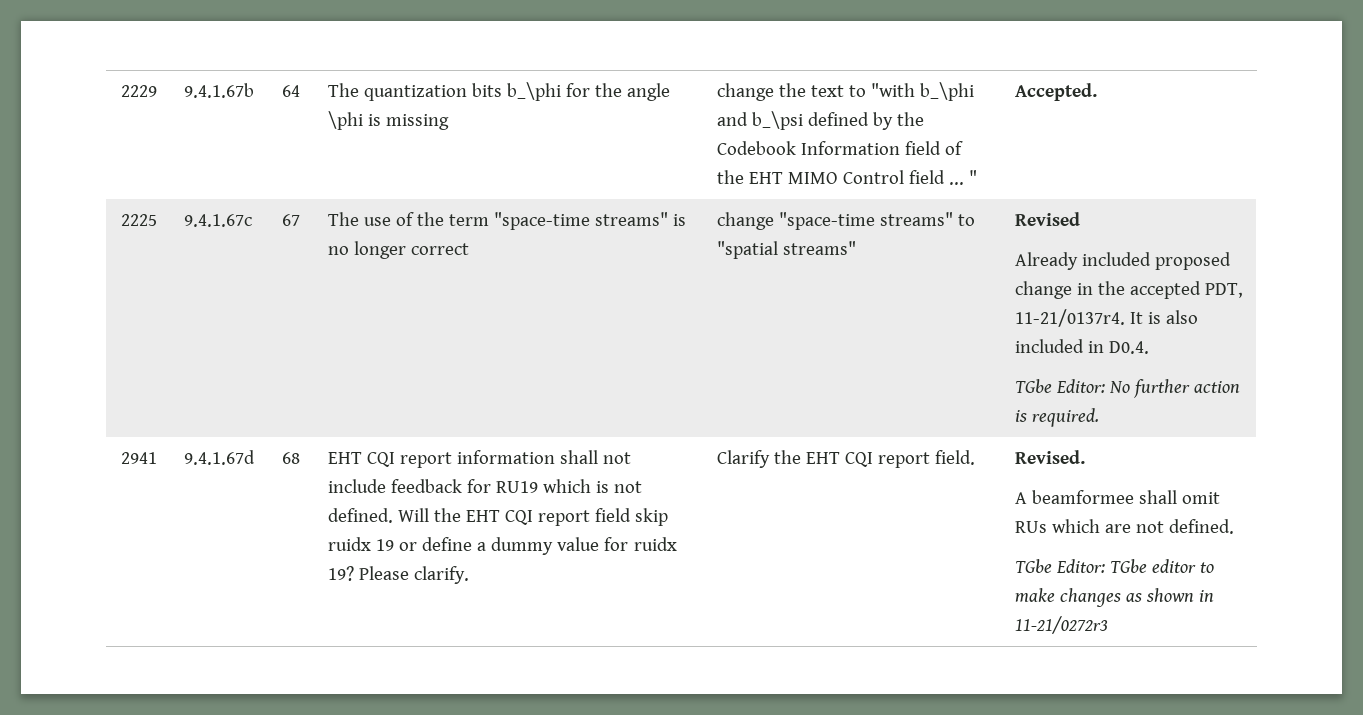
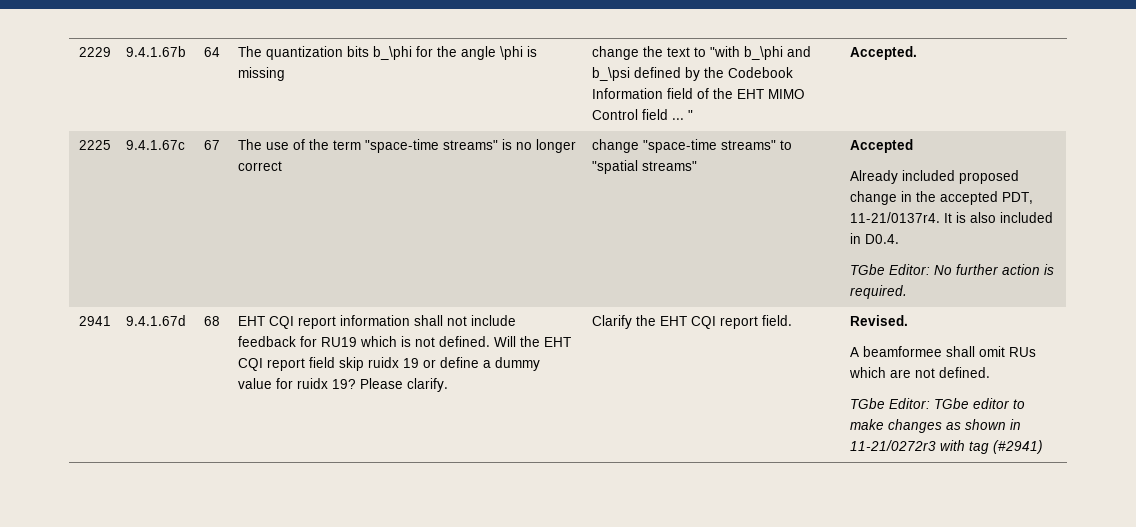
[1014,212,1080,226] Revised -> [850,139,914,153] Accepted
(1108, 625) none -> [940,440,1044,454] with tag (#2941)

